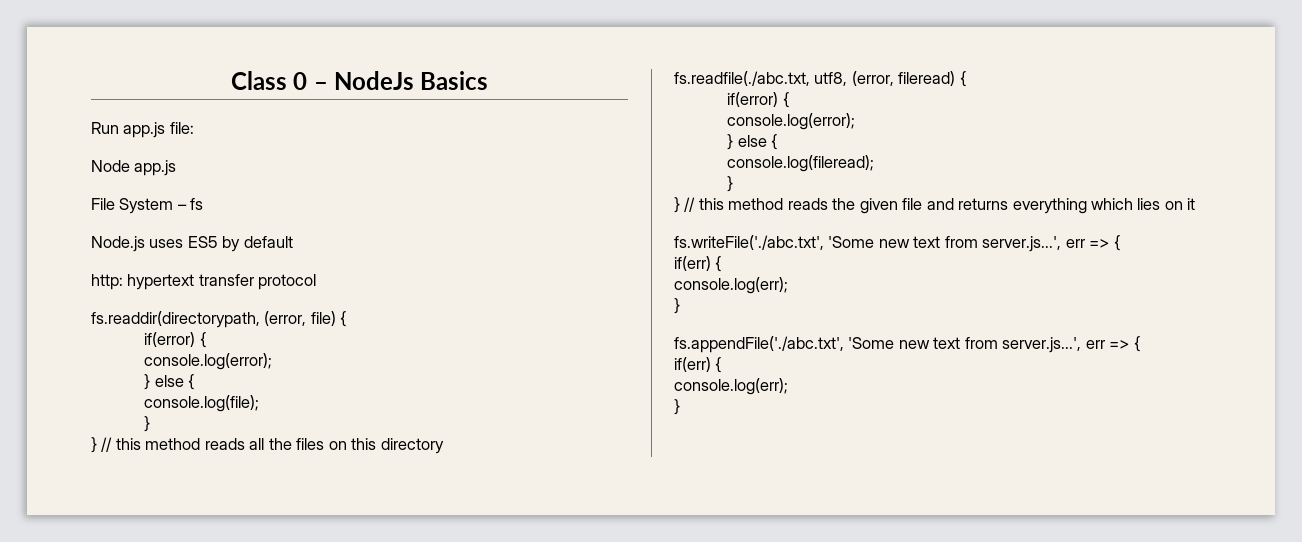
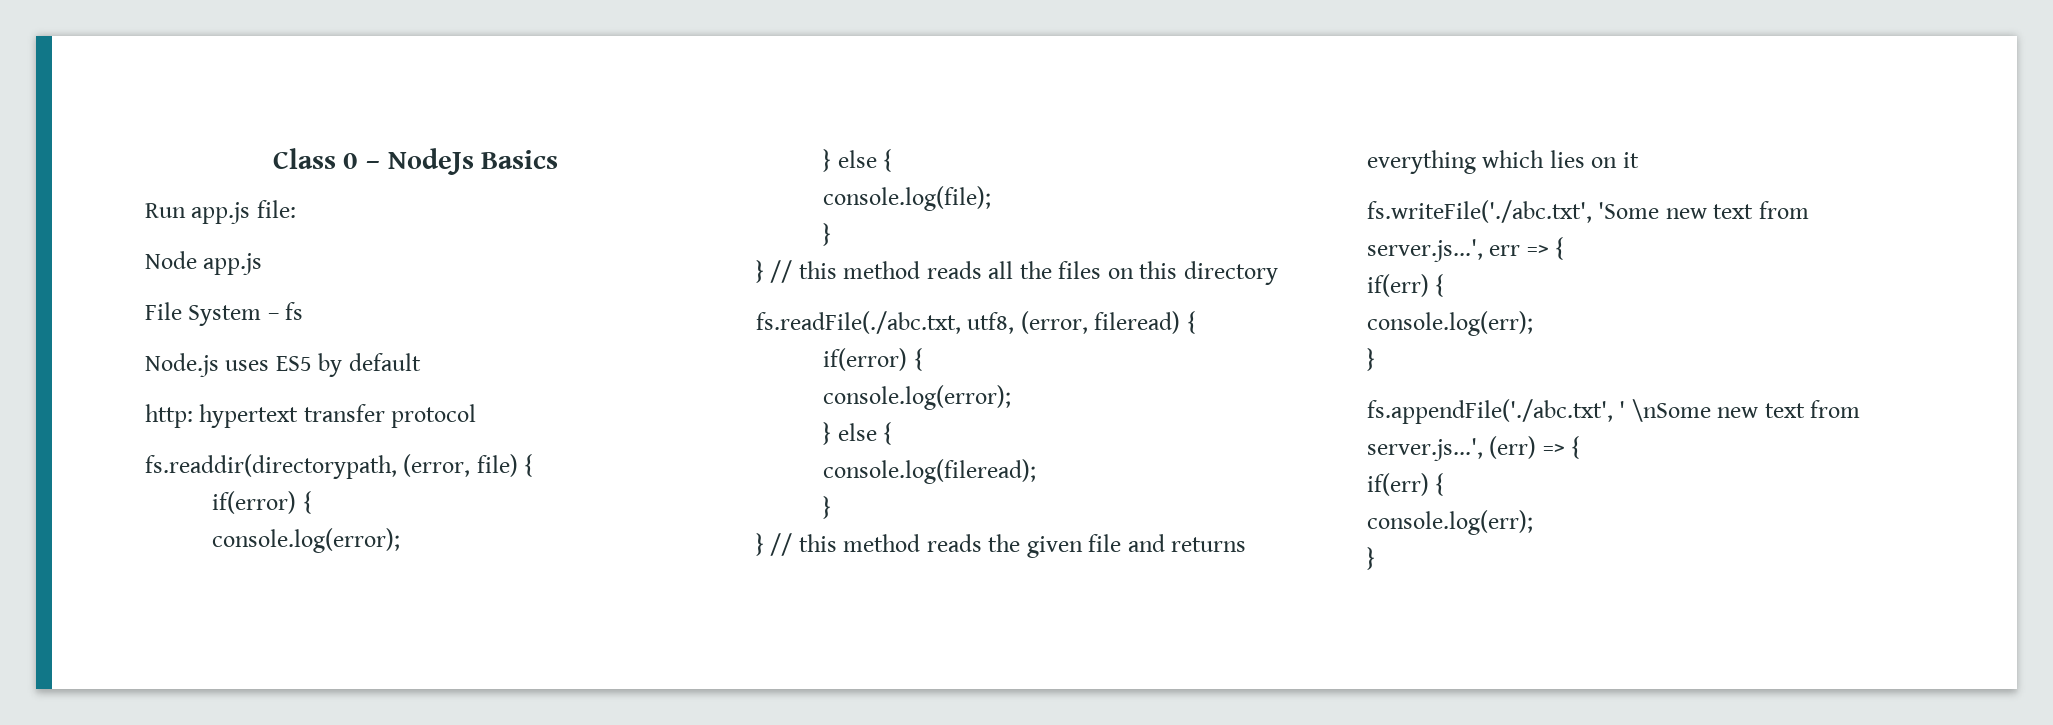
[674,71,810,86] fs.readfile(./abc.txt, -> [756,311,961,334] fs.readFile(./abc.txt,
[848,337,1105,353] 'Some new text from server.js...', err -> [1619,399,1861,422] [1367,436,1537,461] ' \nSome new text from server.js...', (err)

